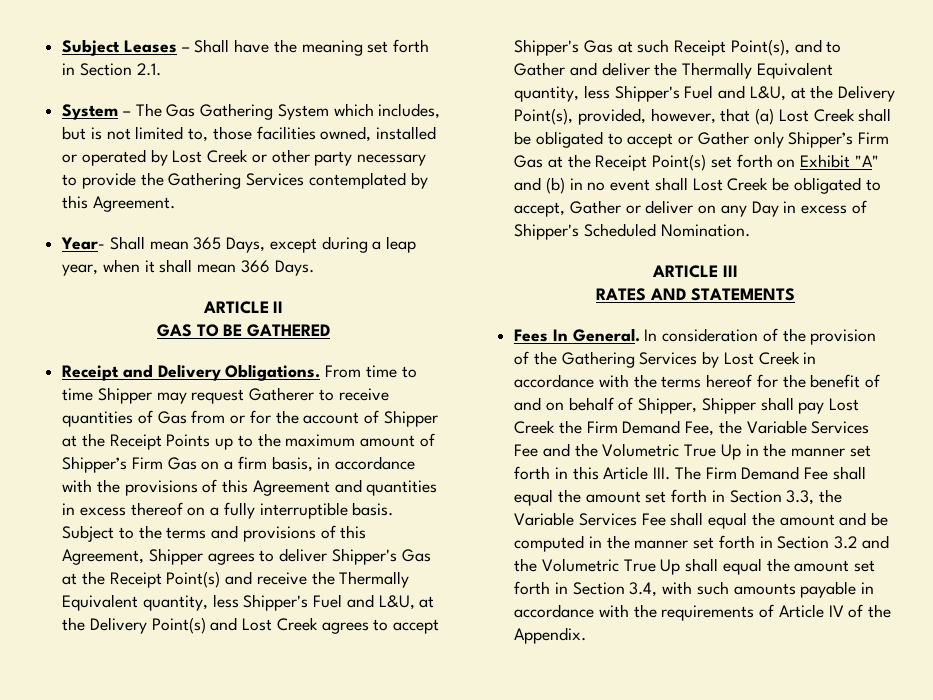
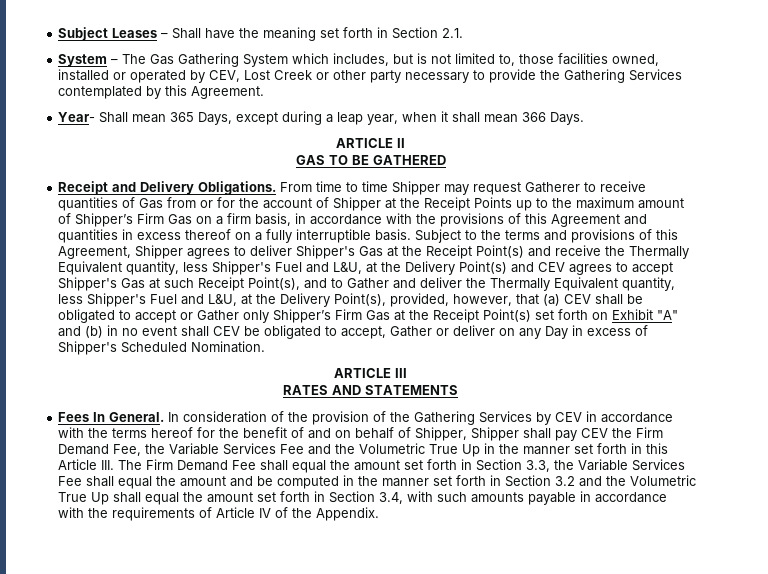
(168, 157) none -> [209,70,241,82] CEV,
[242,617,318,631] Lost Creek -> [538,262,566,272] CEV
[778,108,855,122] Lost Creek -> [564,294,592,304] CEV
[692,177,769,191] Lost Creek -> [213,326,241,336] CEV
[723,351,800,365] Lost Creek -> [555,412,583,422] CEV
[829,398,860,411] [514,420,556,434] Lost Creek -> [581,428,609,438] CEV

